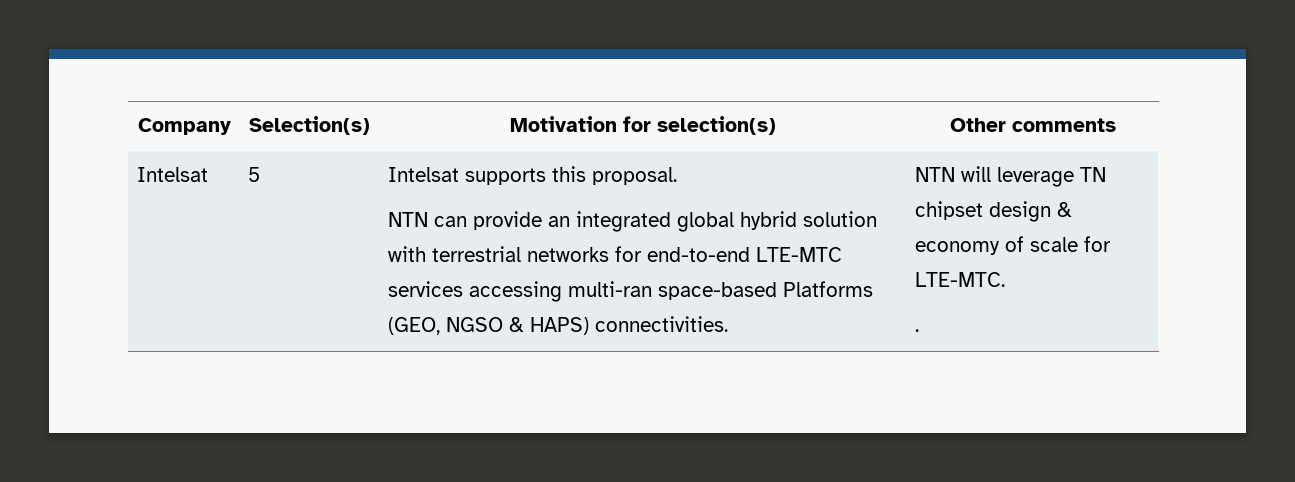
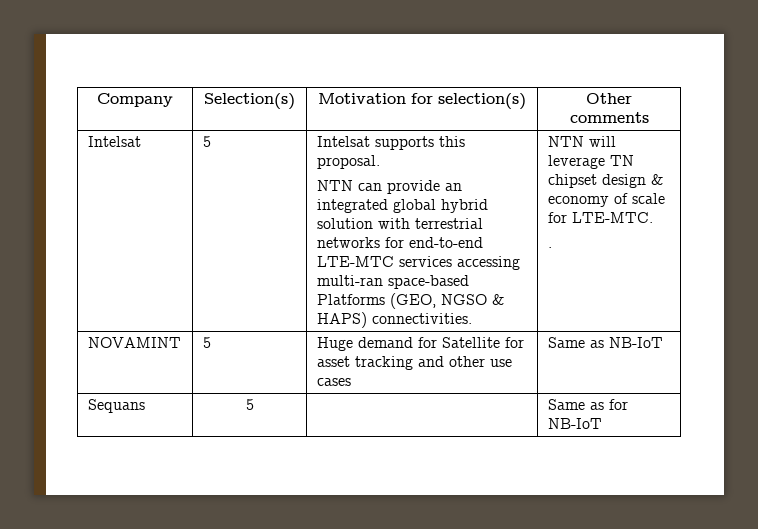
(919, 330) none -> [87,337,181,348] [202,337,211,348] [316,337,524,351] [316,356,512,370] [316,378,351,386] [547,337,663,348] [87,399,145,413] [245,399,254,410] [547,399,628,410] [547,418,602,429] // NOVAMINT | 5 | Huge demand for Satellite for asset tracking and other use cases | Same as NB-IoT // Sequans | 5 | | Same as for NB-IoT

